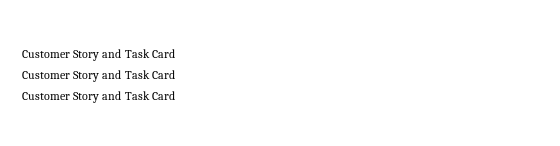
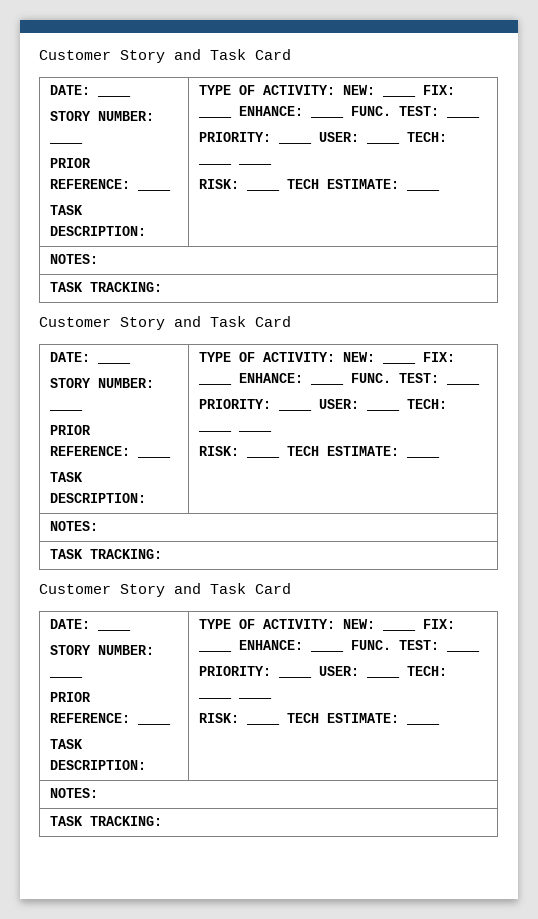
[22,49,175,61] [22,70,175,82] [22,91,175,103] Customer Story and Task Card // Customer Story and Task Card // Customer Story and Task Card -> [39,49,291,63] [50,85,91,95] [97,95,132,97] [50,111,155,121] [49,142,84,144] [50,158,92,168] [50,179,131,189] [137,189,172,191] [50,205,84,215] [50,226,147,236] [199,85,376,95] [382,95,417,97] [423,85,456,95] [198,116,233,118] [239,106,304,116] [310,116,345,118] [351,106,440,116] [446,116,481,118] [199,132,272,142] [278,142,313,144] [319,132,360,142] [366,142,401,144] [407,132,448,142] [198,163,273,165] [199,179,240,189] [246,189,281,191] [287,179,400,189] [406,189,441,191] [50,254,99,264] [50,282,163,292] [39,316,291,330] [50,352,91,362] [97,362,132,364] [50,378,155,388] [49,409,84,411] [50,425,92,435] [50,446,131,456] [137,456,172,458] [50,472,84,482] [50,493,147,503] [199,352,376,362] [382,362,417,364] [423,352,456,362] [198,383,233,385] [239,373,304,383] [310,383,345,385] [351,373,440,383] [446,383,481,385] [199,399,272,409] [278,409,313,411] [319,399,360,409] [366,409,401,411] [407,399,448,409] [198,430,273,432] [199,446,240,456] [246,456,281,458] [287,446,400,456] [406,456,441,458] [50,521,99,531] [50,549,163,559] [39,583,291,597] [50,619,91,629] [97,629,132,631] [50,645,155,655] [49,676,84,678] [50,692,92,702] [50,713,131,723] [137,723,172,725] [50,739,84,749] [50,760,147,770] [199,619,376,629] [382,629,417,631] [423,619,456,629] [198,650,233,652] [239,640,304,650] [310,650,345,652] [351,640,440,650] [446,650,481,652] [199,666,272,676] [278,676,313,678] [319,666,360,676] [366,676,401,678] [407,666,448,676] [198,697,273,699] [199,713,240,723] [246,723,281,725] [287,713,400,723] [406,723,441,725] [50,788,99,798] [50,816,163,826] Customer Story and Task Card // DATE: ____ // STORY NUMBER: ____ // PRIOR REFERENCE: ____ // TASK DESCRIPTION: | TYPE OF ACTIVITY: NEW: ____ FIX: ____ ENHANCE: ____ FUNC. TEST: ____ // PRIORITY: ____ USER: ____ TECH: ____ ____ // RISK: ____ TECH ESTIMATE: ____ // NOTES: // TASK TRACKING: // Customer Story and Task Card // DATE: ____ // STORY NUMBER: ____ // PRIOR REFERENCE: ____ // TASK DESCRIPTION: | TYPE OF ACTIVITY: NEW: ____ FIX: ____ ENHANCE: ____ FUNC. TEST: ____ // PRIORITY: ____ USER: ____ TECH: ____ ____ // RISK: ____ TECH ESTIMATE: ____ // NOTES: // TASK TRACKING: // Customer Story and Task Card // DATE: ____ // STORY NUMBER: ____ // PRIOR REFERENCE: ____ // TASK DESCRIPTION: | TYPE OF ACTIVITY: NEW: ____ FIX: ____ ENHANCE: ____ FUNC. TEST: ____ // PRIORITY: ____ USER: ____ TECH: ____ ____ // RISK: ____ TECH ESTIMATE: ____ // NOTES: // TASK TRACKING:

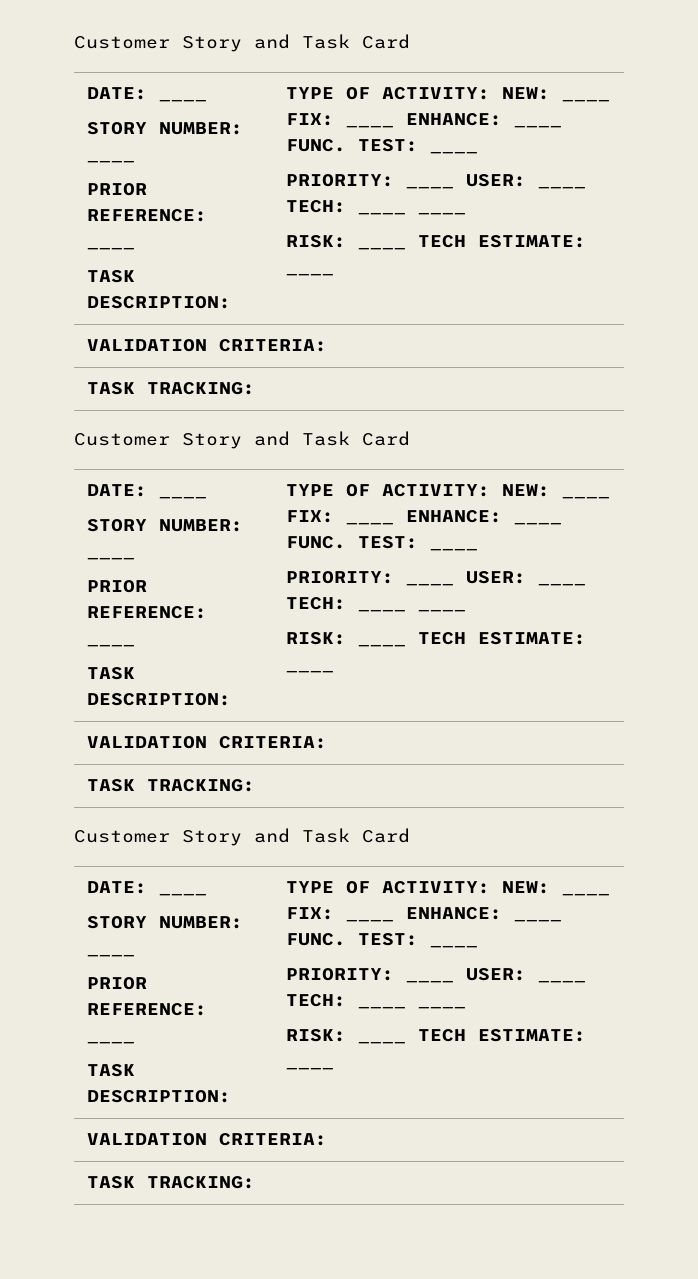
[50,254,99,264] NOTES: -> [86,339,327,352] VALIDATION CRITERIA:
[50,521,99,531] NOTES: -> [86,736,327,749] VALIDATION CRITERIA:
[50,788,99,798] NOTES: -> [86,1133,327,1146] VALIDATION CRITERIA:

